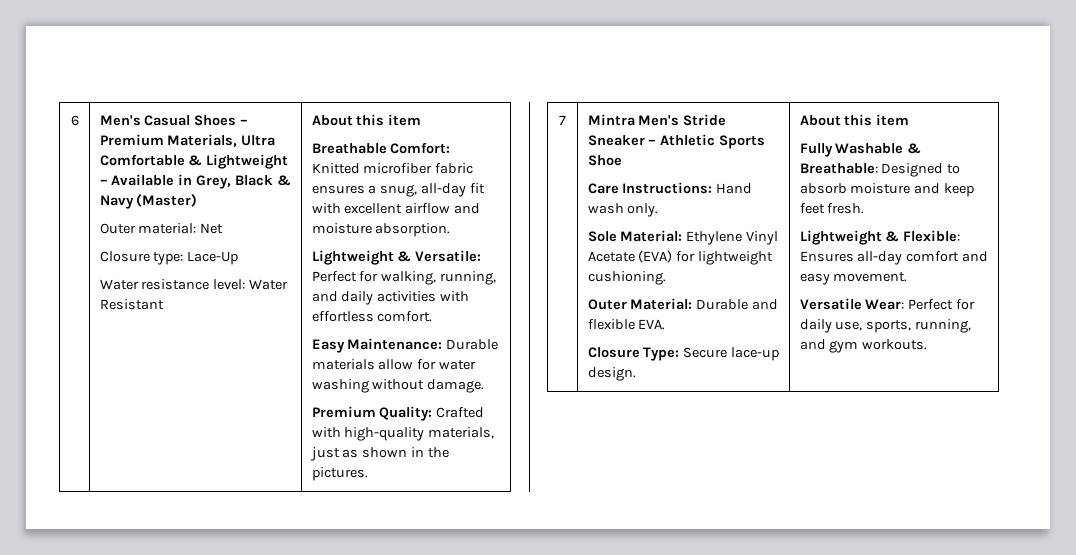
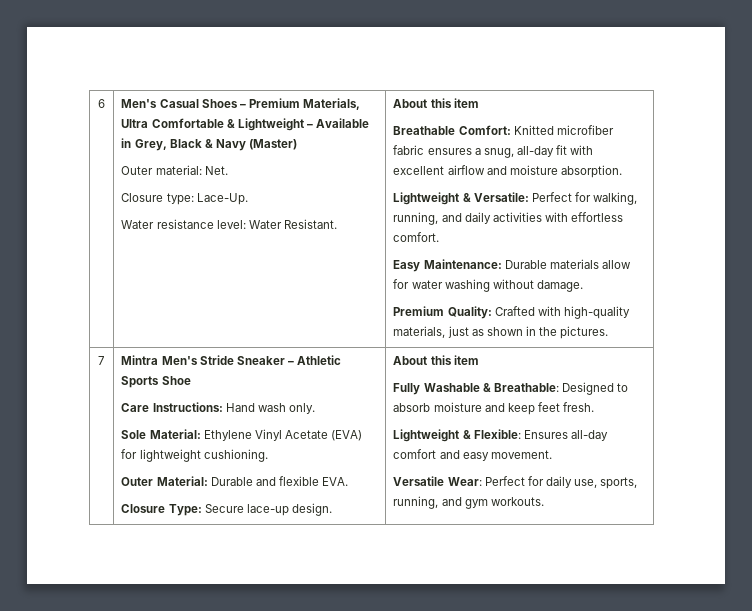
[200,223,224,234] Net -> [204,166,228,175] Net.
[187,251,239,265] Lace-Up -> [196,193,248,205] Lace-Up.
[99,299,164,310] Resistant -> [283,219,337,229] Resistant.

